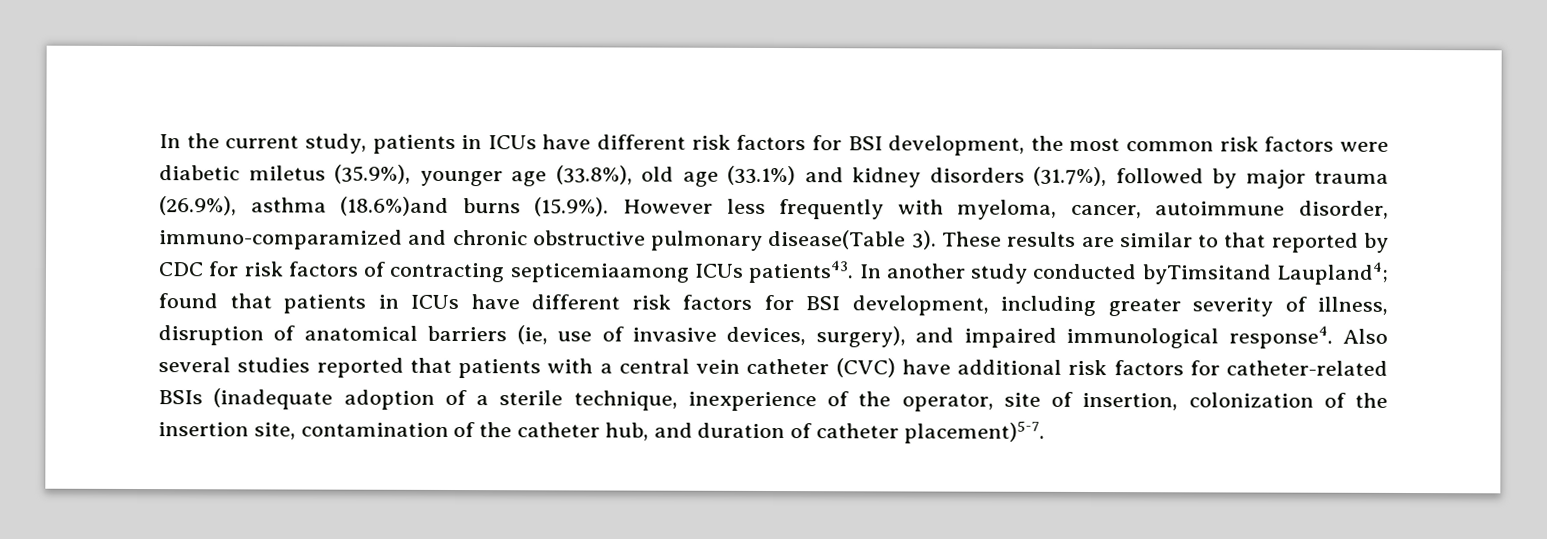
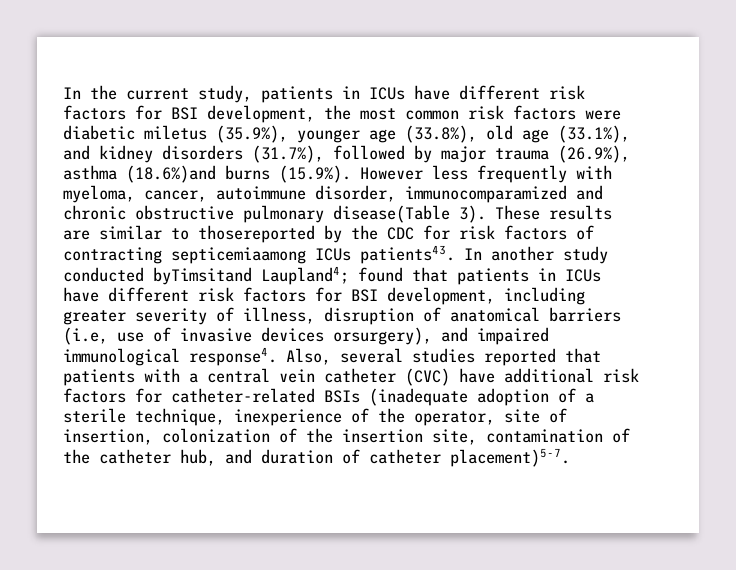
[727,165,796,186] (33.1%) -> [558,125,630,143] (33.1%),
[159,229,403,250] immuno-comparamized -> [405,185,567,203] immunocomparamized
[1224,232,1390,253] that reported by -> [198,225,378,243] thosereported by the
[516,325,548,345] (ie, -> [63,327,108,345] (i.e,
[726,326,906,348] devices, surgery), -> [261,327,432,345] devices orsurgery),
[1342,328,1388,344] Also -> [286,348,331,365] Also,

